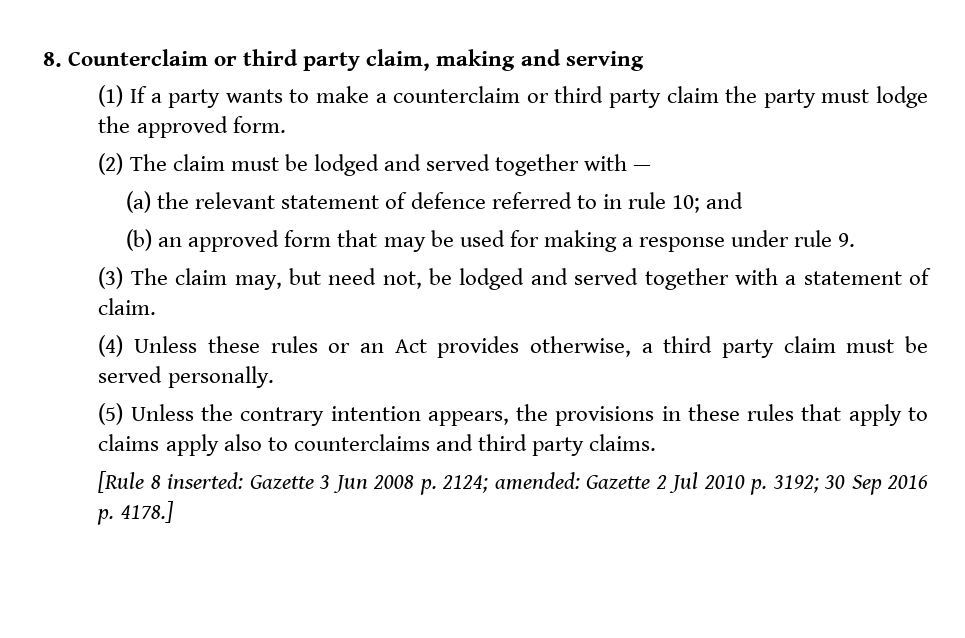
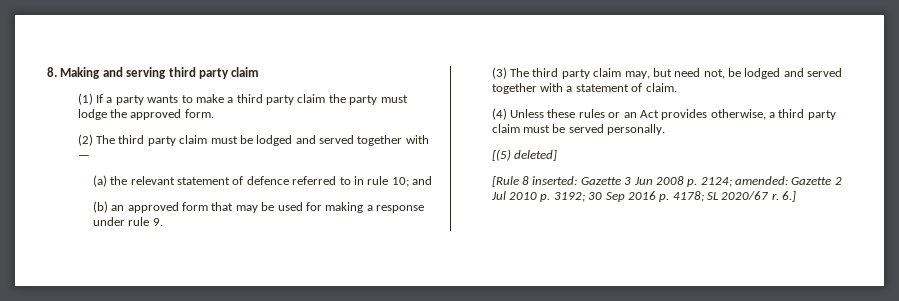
[68,49,644,71] Counterclaim or third party claim, making and serving -> [60,67,260,79] Making and serving third party claim
[393,86,549,103] counterclaim or -> (234, 100) none
(167, 162) none -> [118,135,176,146] third party
(168, 276) none -> [532,68,590,79] third party
[98,403,928,426] [98,434,657,456] (5) Unless the contrary intention appears, the provisions in these rules that apply to claims apply also to counterclaims and third party claims. -> [491,149,557,161] [(5) deleted]
[120,501,174,523] 4178.] -> [672,191,797,202] 4178; SL 2020/67 r. 6.]

